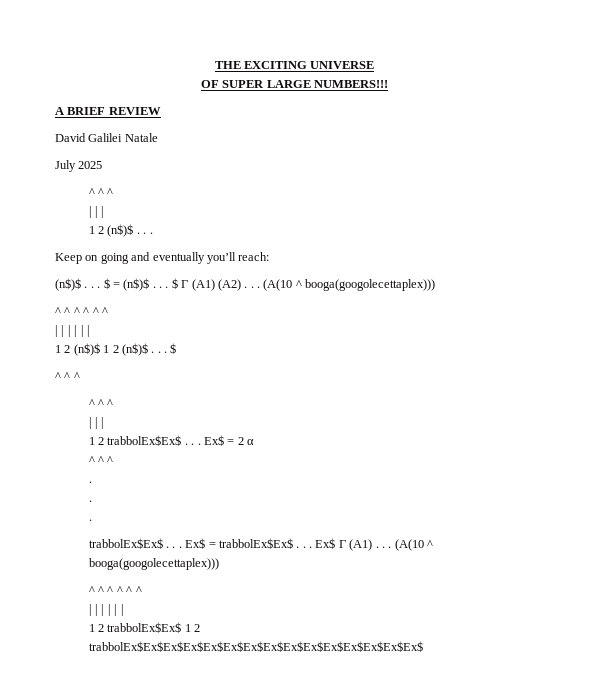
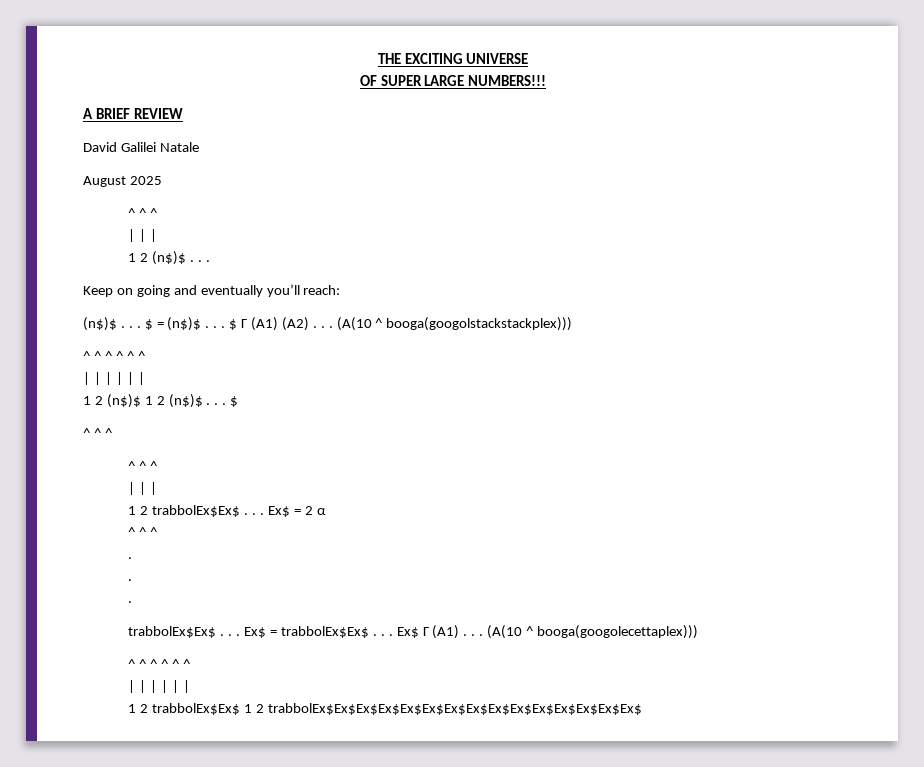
[55,160,76,172] July -> [83,176,126,187] August
[305,279,436,291] booga(googolecettaplex))) -> [386,317,573,331] booga(googolstackstackplex)))

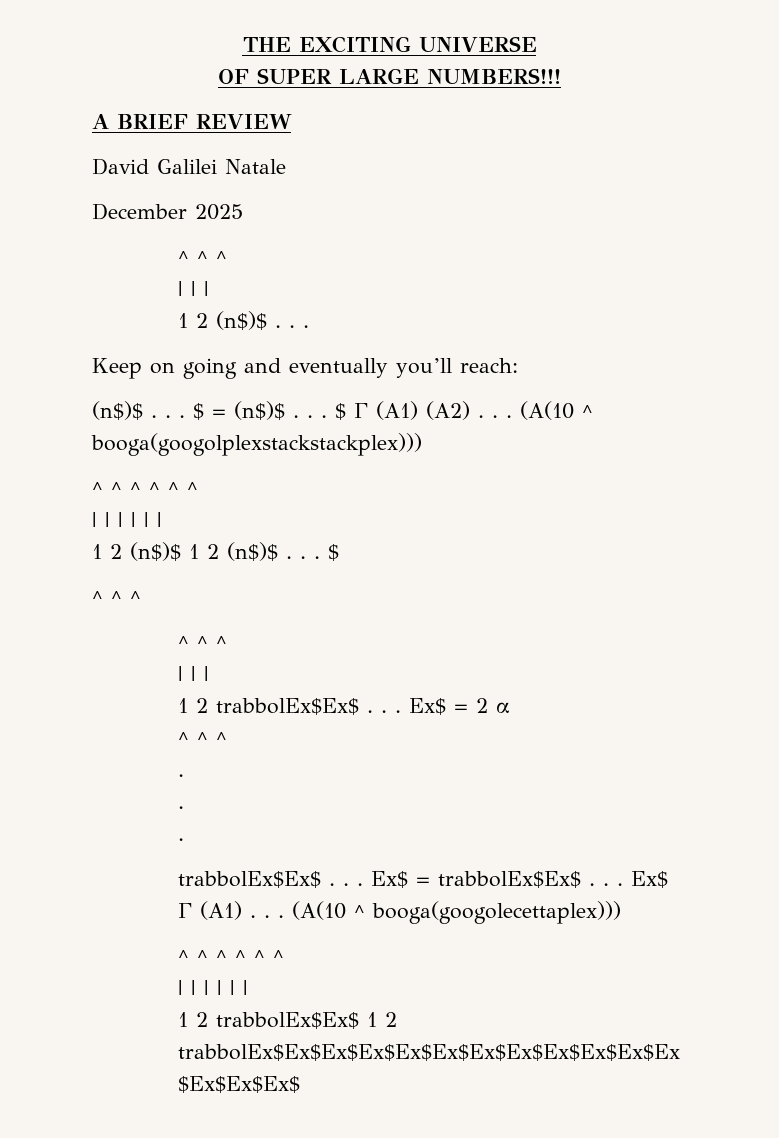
[83,176,126,187] August -> [92,203,187,220] December
[386,317,573,331] booga(googolstackstackplex))) -> [91,433,422,456] booga(googolplexstackstackplex)))

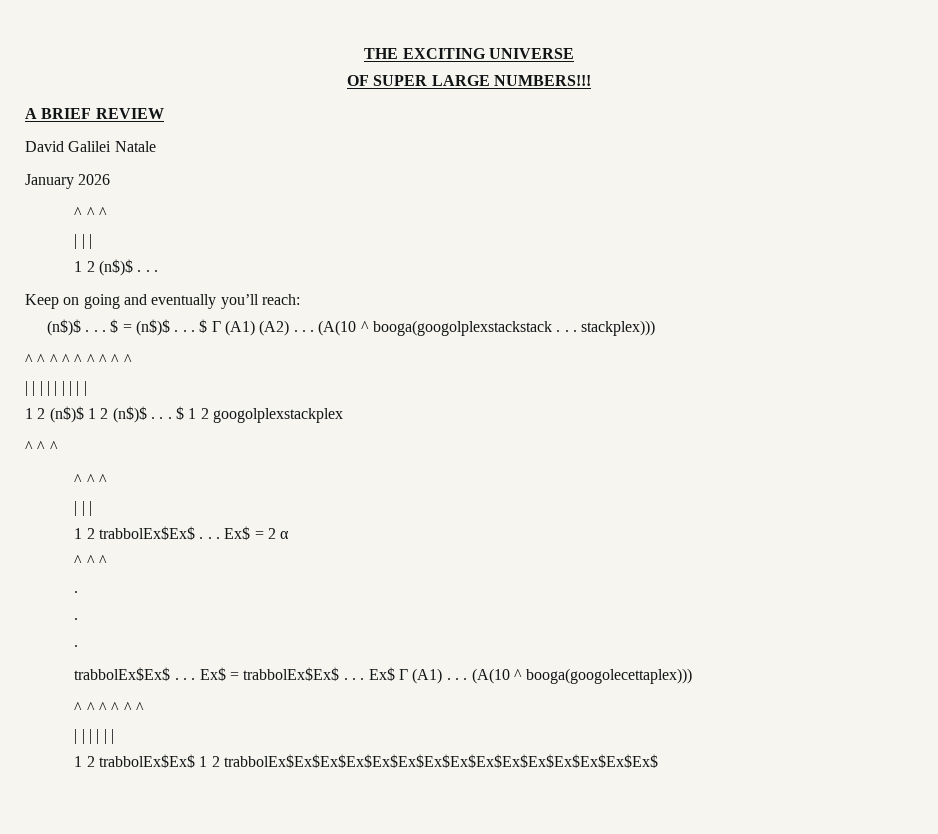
[92,203,243,220] December 2025 -> [25,174,111,189] January 2026
[91,433,422,456] [92,482,198,495] [92,512,162,527] booga(googolplexstackstackplex))) // ^ ^ ^ ^ ^ ^ // | | | | | | -> [373,320,656,336] [25,354,132,365] [25,381,87,396] booga(googolplexstackstack . . . stackplex))) // ^ ^ ^ ^ ^ ^ ^ ^ ^ // | | | | | | | | |
(339, 552) none -> [188,408,343,423] 1 2 googolplexstackplex

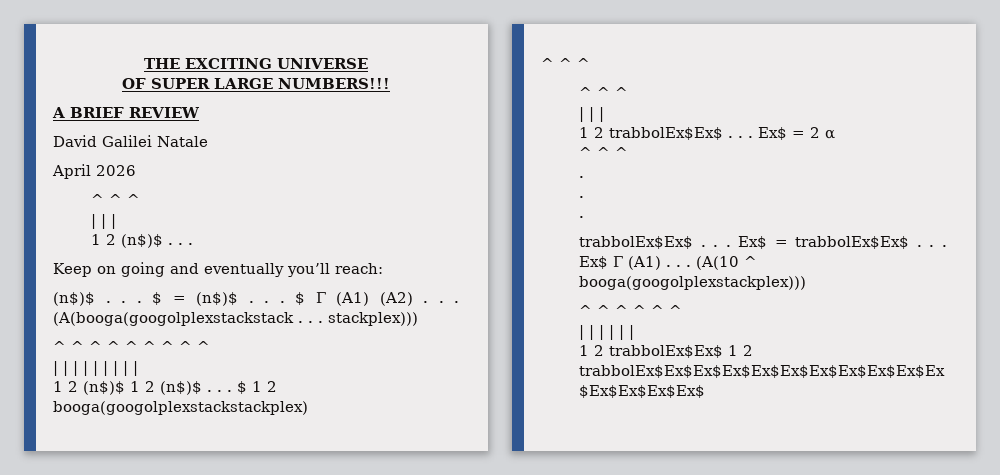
[25,174,74,189] January -> [52,164,91,179] April
[318,320,553,336] (A(10 ^ booga(googolplexstackstack -> [53,312,294,326] (A(booga(googolplexstackstack
[212,408,343,423] googolplexstackplex -> [53,401,308,415] booga(googolplexstackstackplex)
[526,668,693,684] booga(googolecettaplex))) -> [579,276,807,290] booga(googolplexstackplex)))

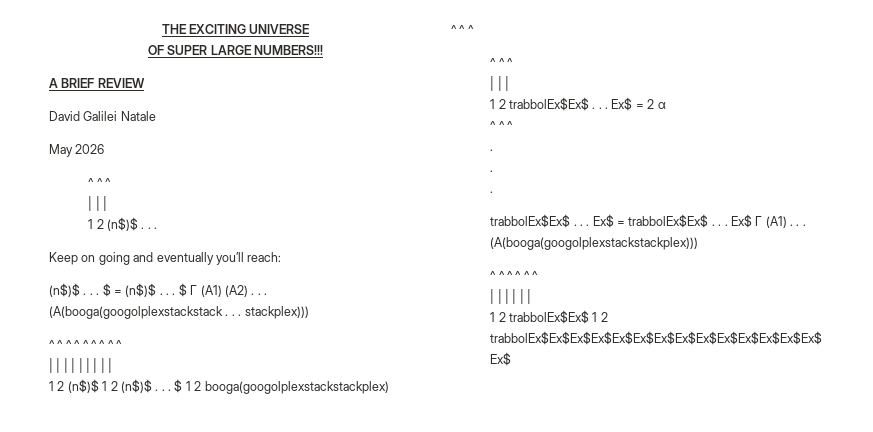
[52,164,91,179] April -> [49,144,73,157] May
[696,256,758,270] [579,276,807,290] (A(10 ^ booga(googolplexstackplex))) -> [490,237,699,250] (A(booga(googolplexstackstackplex)))

